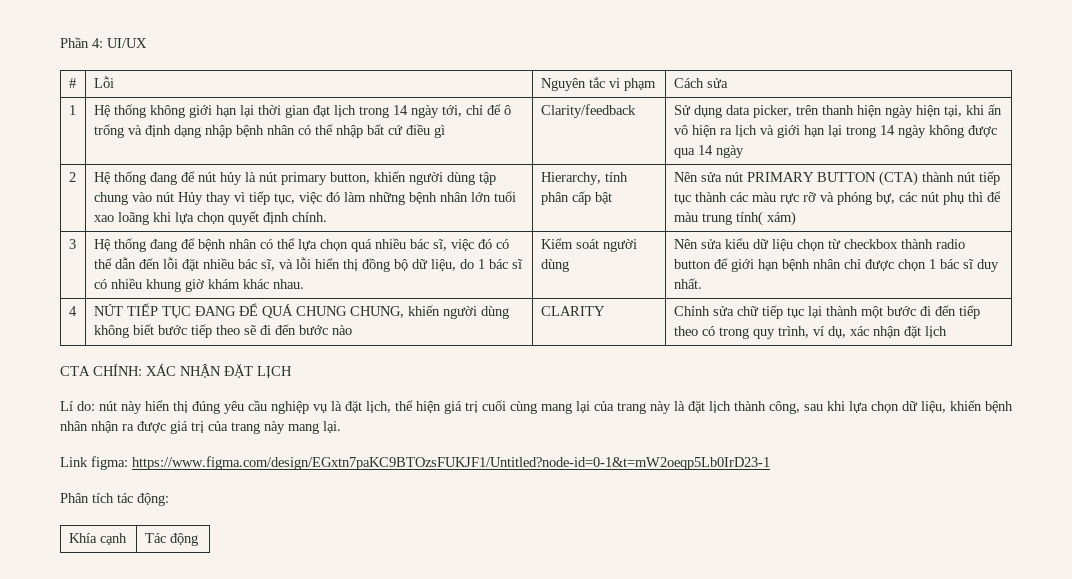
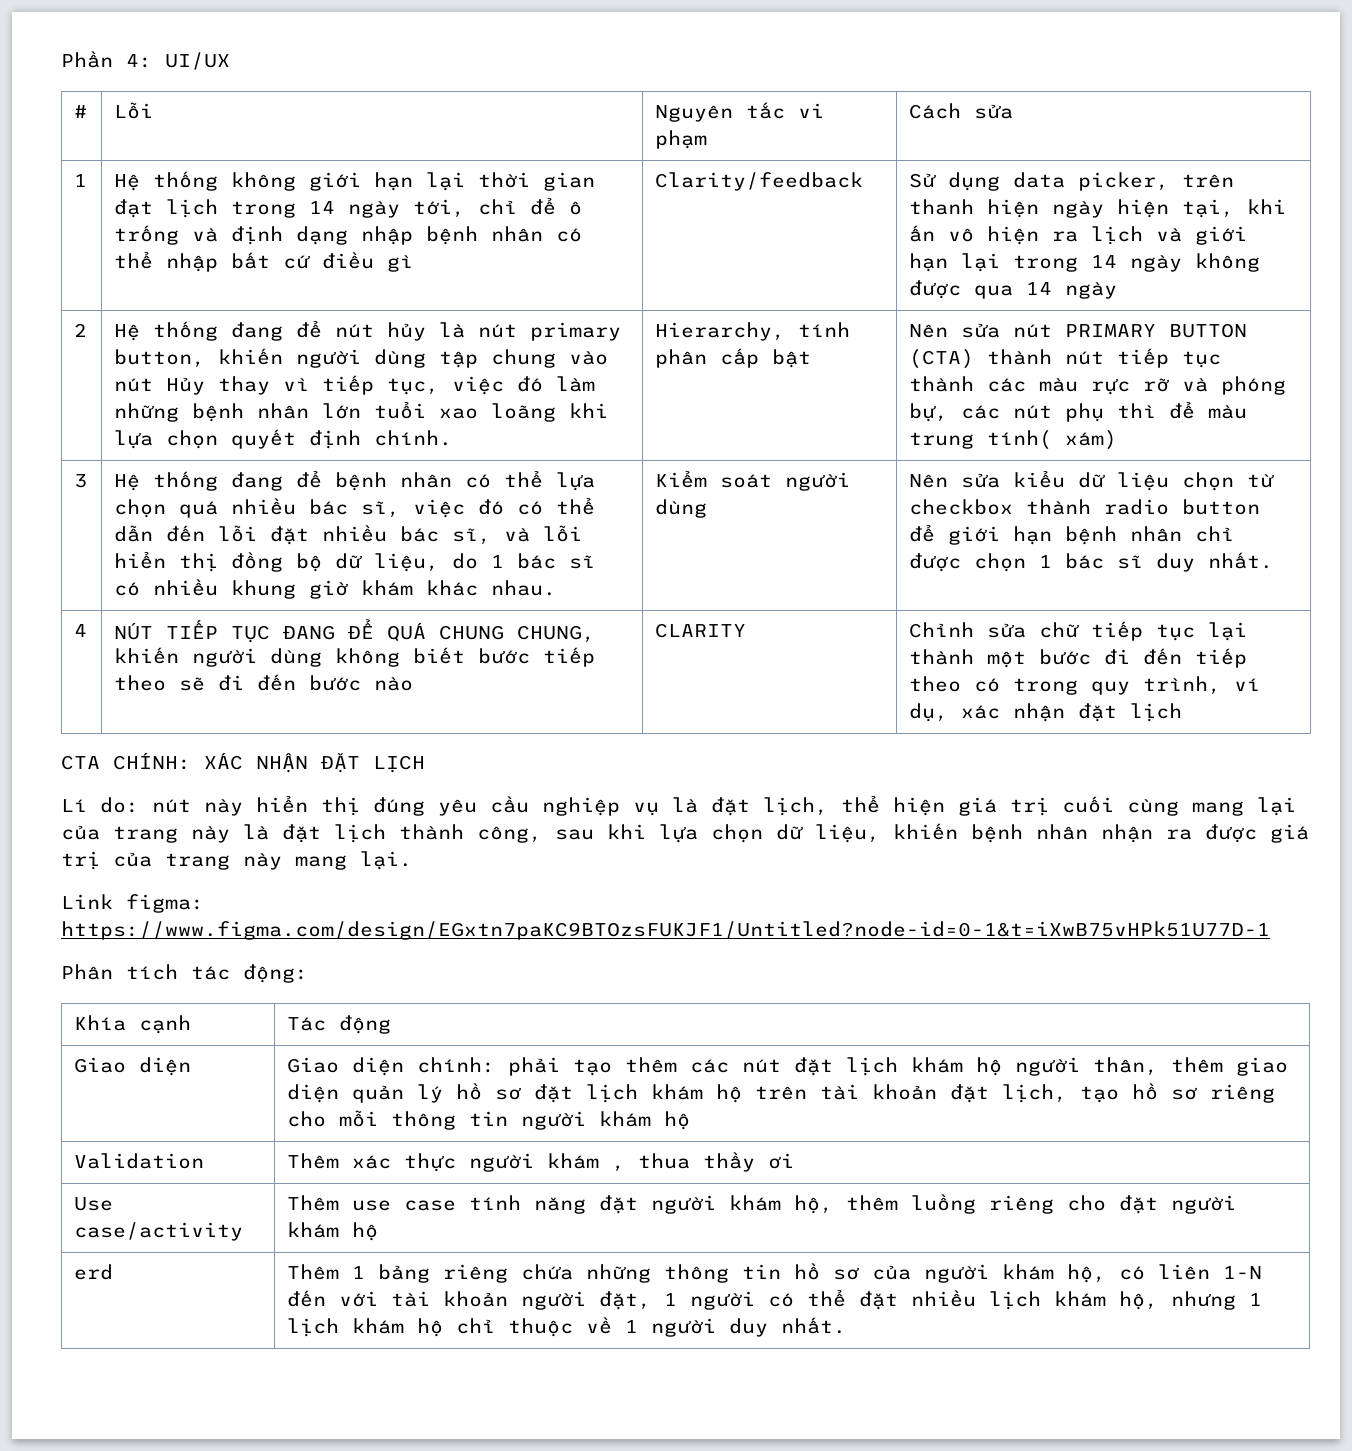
[132,456,770,470] https://www.figma.com/design/EGxtn7paKC9BTOzsFUKJF1/Untitled?node-id=0-1&t=mW2oeqp5Lb0IrD23-1 -> [61,921,1270,940] https://www.figma.com/design/EGxtn7paKC9BTOzsFUKJF1/Untitled?node-id=0-1&t=iXwB75vHPk51U77D-1
(198, 539) none -> [74,1057,192,1076] [287,1057,1289,1076] [287,1083,1276,1103] [287,1110,691,1130] [74,1153,205,1169] [287,1152,795,1172] [74,1197,114,1211] [74,1222,244,1241] [287,1194,1237,1214] [287,1222,379,1241] [74,1264,114,1280] [287,1263,1263,1283] [287,1289,1263,1310] [287,1317,847,1337] // Giao diện | Giao diện chính: phải tạo thêm các nút đặt lịch khám hộ người thân, thêm giao diện quản lý hồ sơ đặt lịch khám hộ trên tài khoản đặt lịch, tạo hồ sơ riêng cho mỗi thông tin người khám hộ // Validation | Thêm xác thực người khám , thua thầy ơi // Use case/activity | Thêm use case tính năng đặt người khám hộ, thêm luồng riêng cho đặt người khám hộ // erd | Thêm 1 bảng riêng chứa những thông tin hồ sơ của người khám hộ, có liên 1-N đến với tài khoản người đặt, 1 người có thể đặt nhiều lịch khám hộ, nhưng 1 lịch khám hộ chỉ thuộc về 1 người duy nhất.

